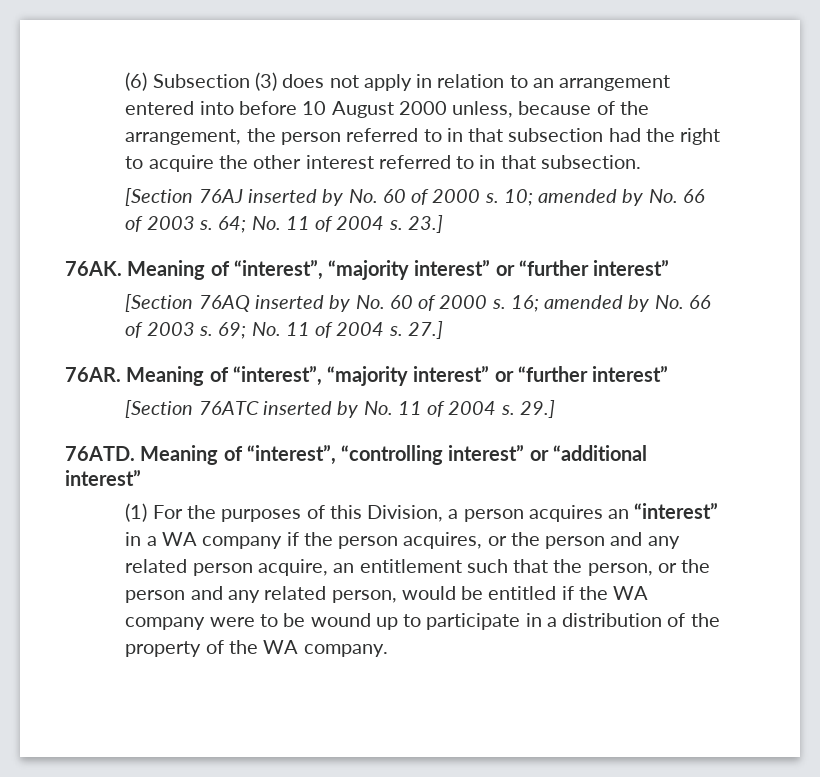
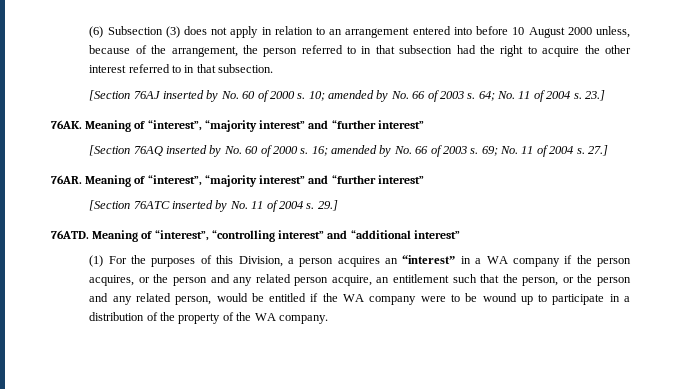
[495,265,515,276] or -> [308,120,329,129] and
[494,371,514,382] or -> [308,175,329,184] and
[529,450,549,461] or -> [327,230,348,239] and

